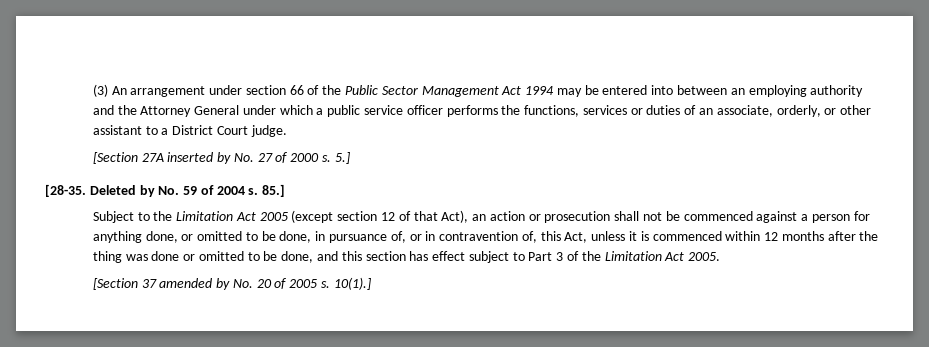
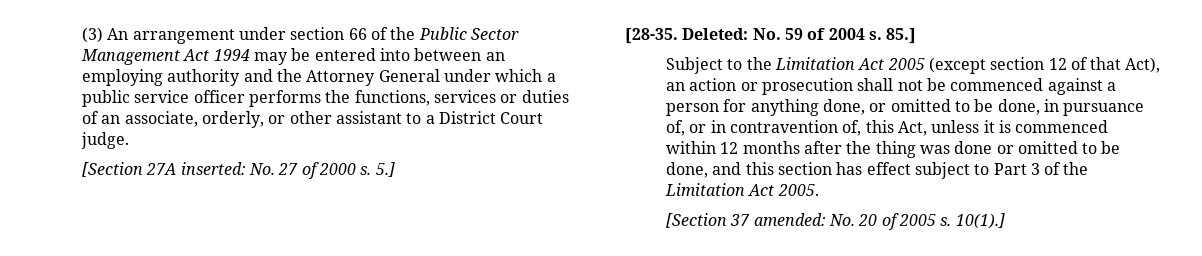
[167,152,232,164] inserted by -> [180,162,246,175] inserted:
[89,185,155,197] Deleted by -> [682,28,749,40] Deleted:
[159,278,231,290] amended by -> [753,213,826,226] amended:

